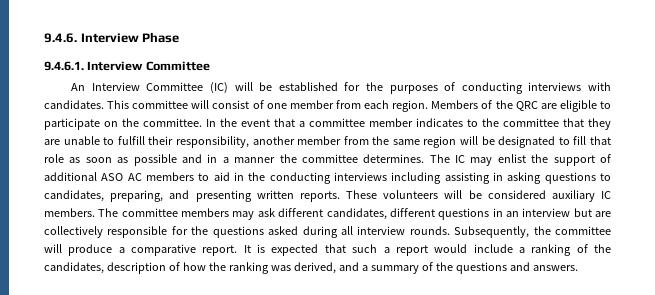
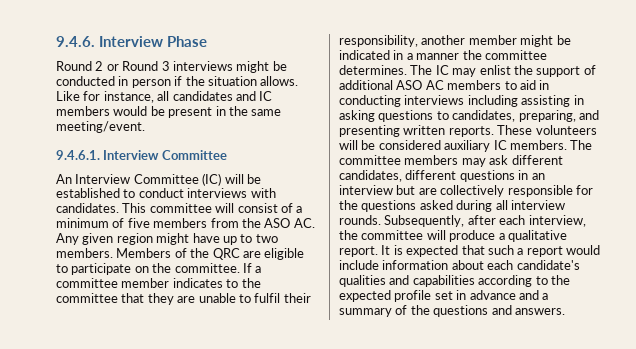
(180, 37) none -> [56,61,287,73] [56,76,299,88] [56,91,273,103] [56,106,282,118] [56,121,145,133] // Round 2 or Round 3 interviews might be conducted in person if the situation allows. Like for instance, all candidates and IC members would be present in the same meeting/event.
[344,82,523,94] for the purposes of conducting -> [123,188,184,198] to conduct
[266,100,429,112] one member from each region. -> [296,206,303,213] [56,218,315,228] [56,233,278,245] [56,248,113,258] a minimum of five members from the ASO AC. Any given region might have up to two members.
[206,118,295,127] In the event that -> [242,263,252,273] If
[117,136,145,145] fulfill -> [254,293,281,303] fulfil
[343,136,611,148] [44,154,202,166] from the same region will be designated to fill that role as soon as possible and -> [520,35,571,47] [339,50,390,60] might be indicated
[248,172,266,181] the -> (550, 85) none
(530, 232) none -> [467,215,586,227] after each interview,
[131,244,197,256] comparative -> [507,230,567,242] qualitative
[518,244,612,256] [44,262,336,274] a ranking of the candidates, description of how the ranking was derived, -> [382,260,580,270] [339,275,570,287] [339,290,516,302] information about each candidate's qualities and capabilities according to the expected profile set in advance

